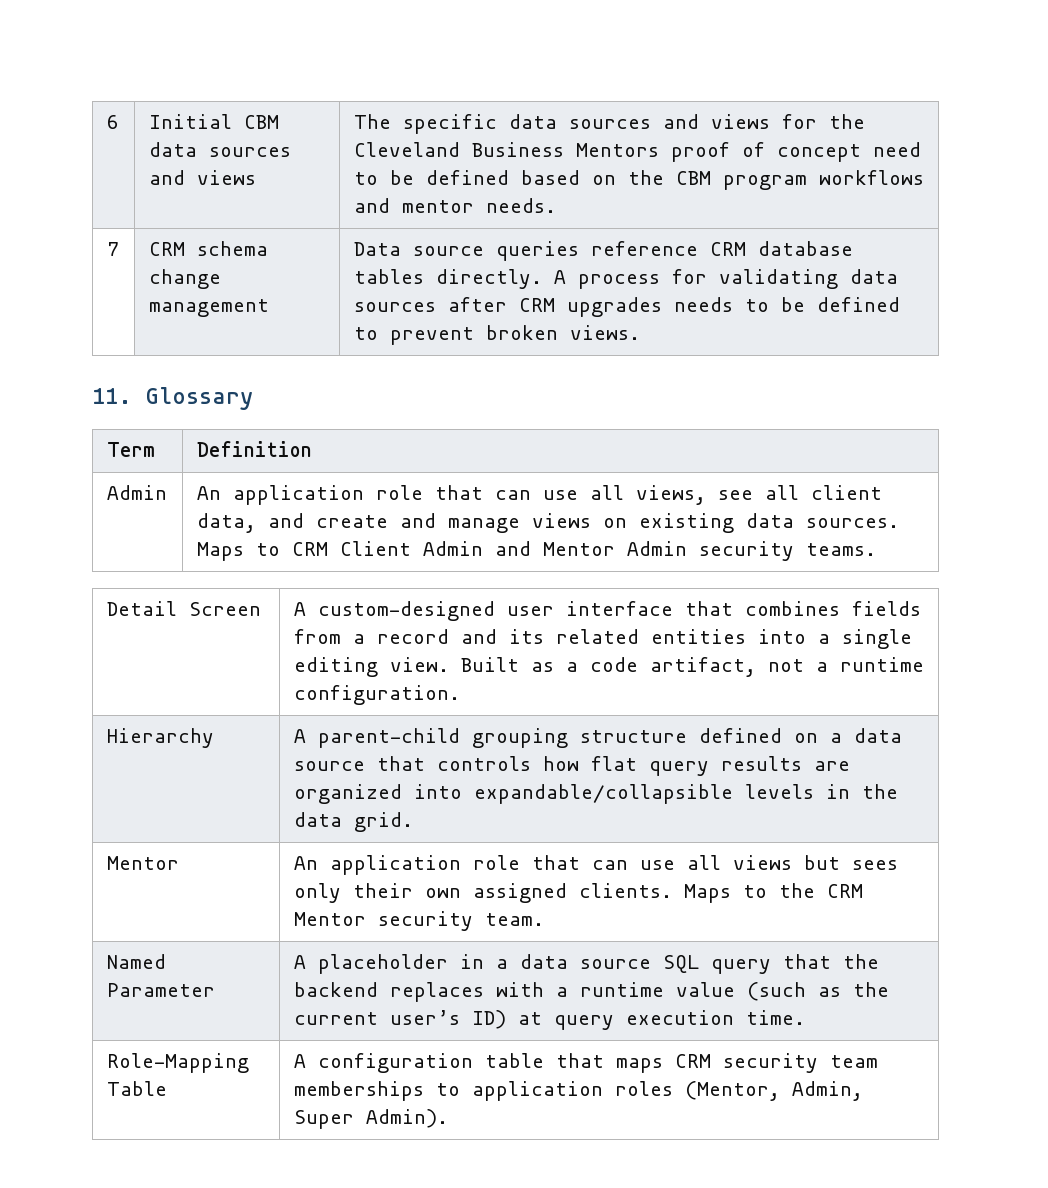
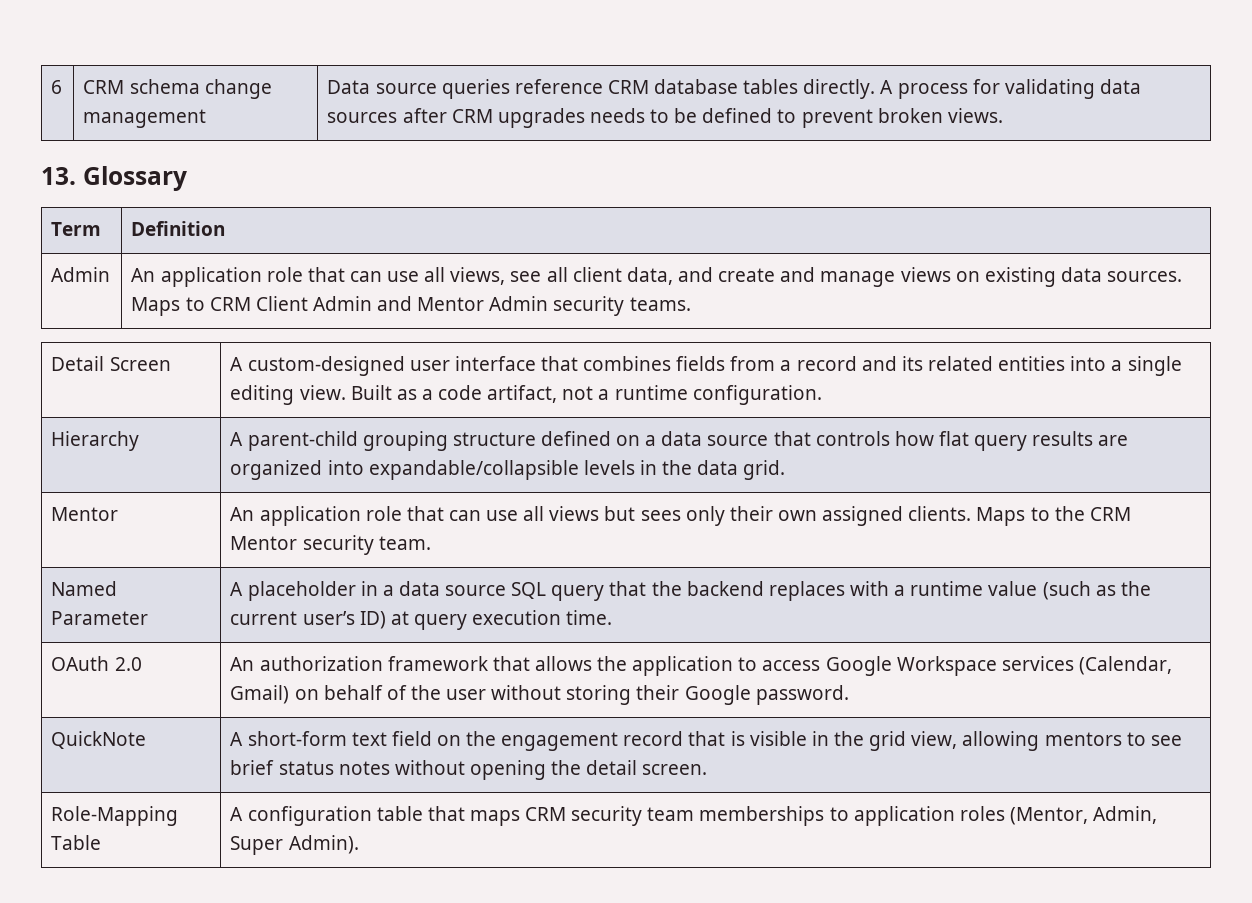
[148,114,279,129] [148,142,291,157] [148,170,256,185] [353,114,865,134] [353,142,921,162] [353,170,924,190] [353,198,556,213] [106,242,119,256] | Initial CBM data sources and views | The specific data sources and views for the Cleveland Business Mentors proof of concept need to be defined based on the CBM program workflows and mentor needs. // 7 -> (63, 87) none
[92,388,132,404] 11. -> [41,167,76,185] 13.
(805, 1017) none -> [51,656,142,671] [230,656,1172,676] [230,685,849,705] [51,731,147,749] [230,731,1182,751] [230,760,708,780] // OAuth 2.0 | An authorization framework that allows the application to access Google Workspace services (Calendar, Gmail) on behalf of the user without storing their Google password. // QuickNote | A short-form text field on the engagement record that is visible in the grid view, allowing mentors to see brief status notes without opening the detail screen.

